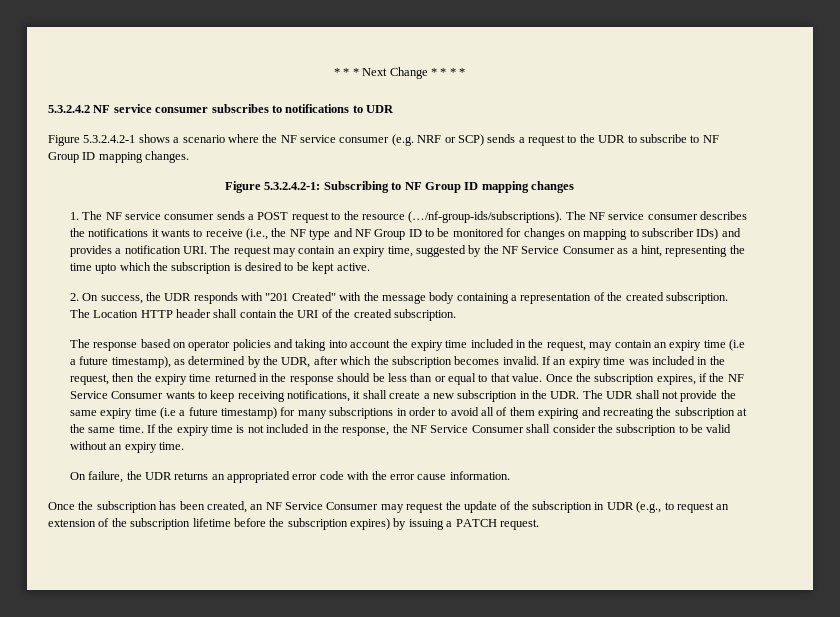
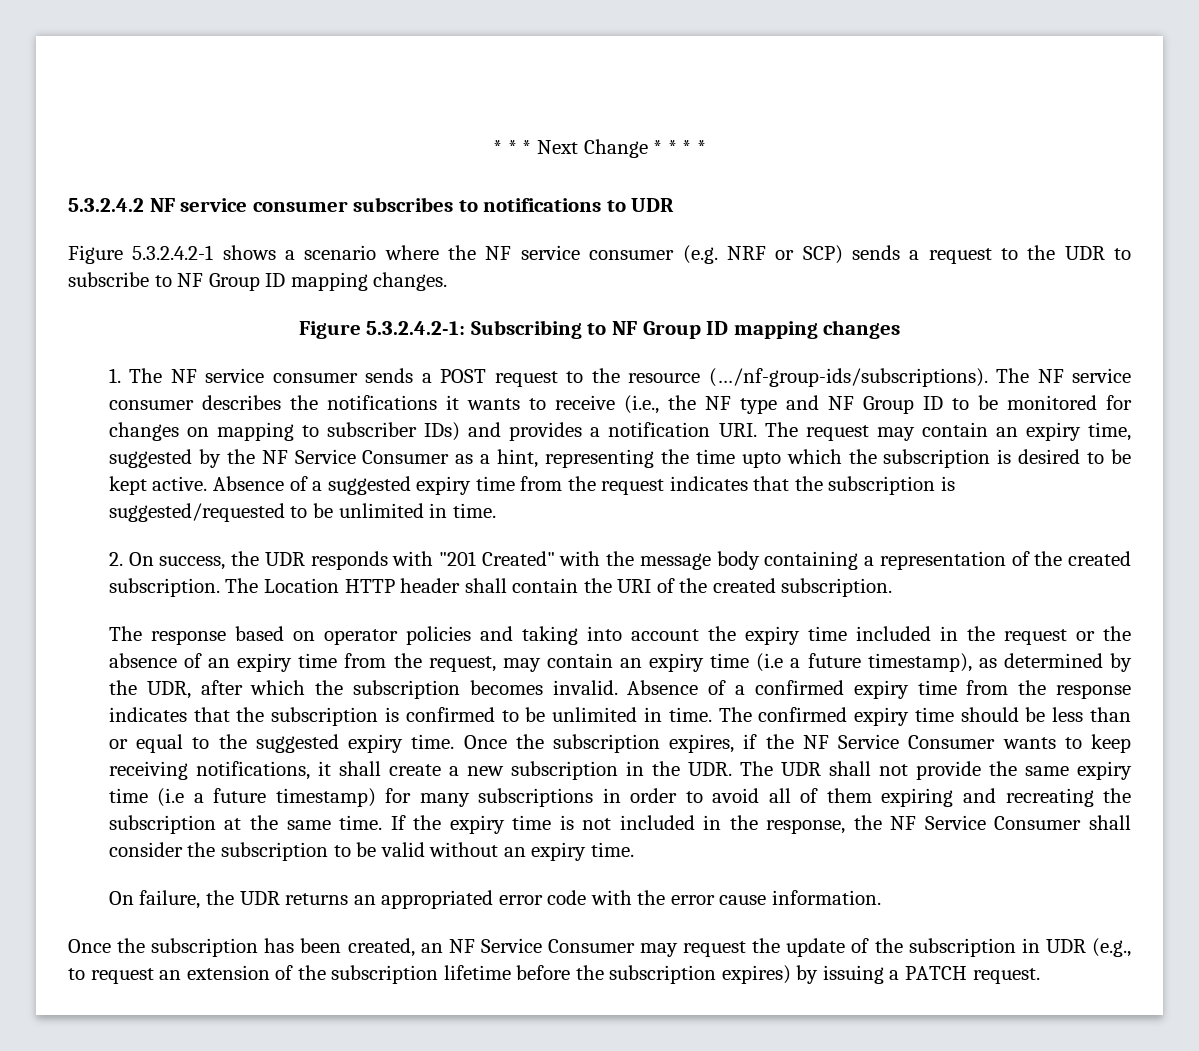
(370, 267) none -> [212,476,955,495] [108,503,496,522] Absence of a suggested expiry time from the request indicates that the subscription is suggested/requested to be unlimited in time.
(544, 343) none -> [1003,626,1131,645] [108,653,422,672] request or the absence of an expiry time from the
[542,356,725,368] [69,373,334,385] If an expiry time was included in the request, then the expiry time returned in the response -> [627,680,1131,699] [108,707,954,726] Absence of a confirmed expiry time from the response indicates that the subscription is confirmed to be unlimited in time. The confirmed expiry time
[490,373,543,382] that value. -> [218,734,455,753] the suggested expiry time.

